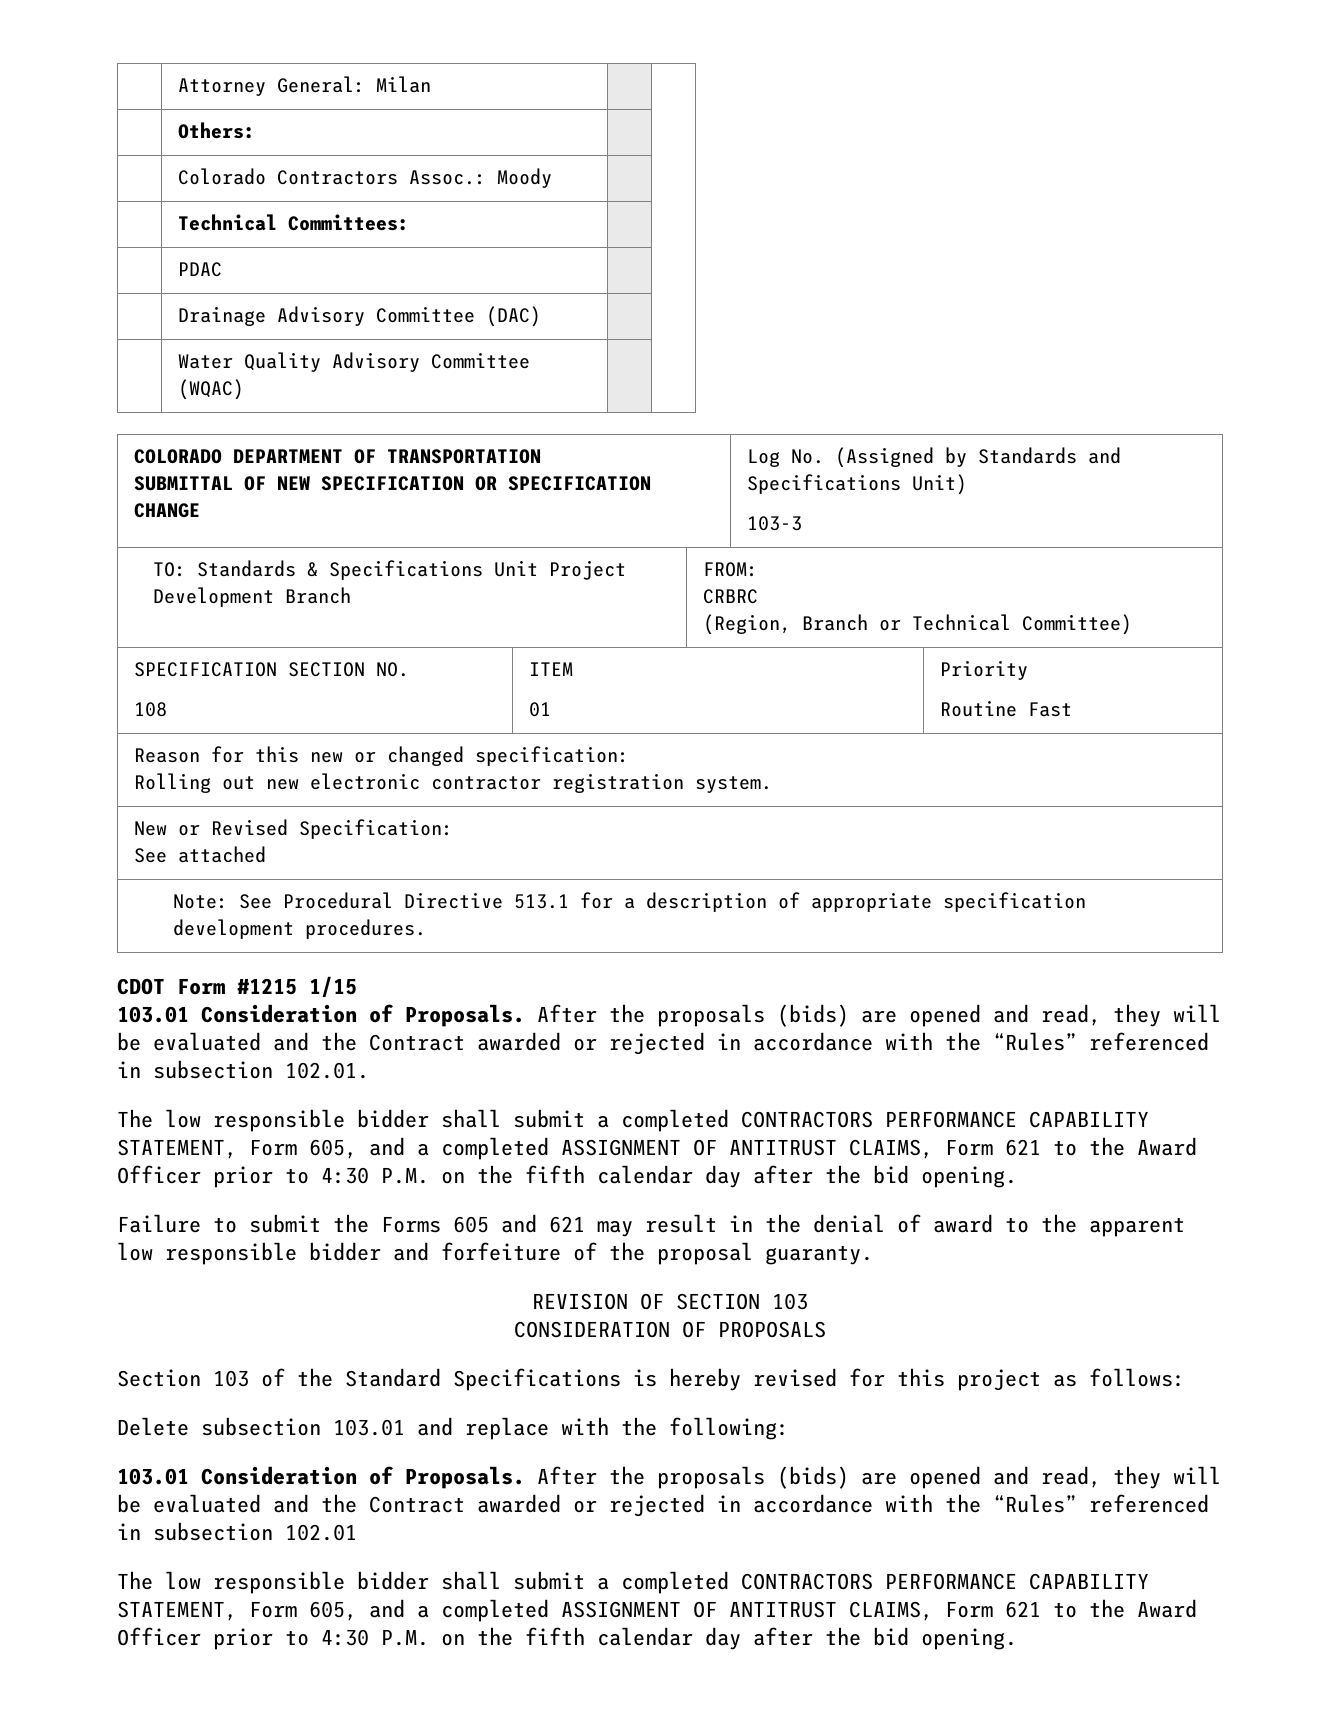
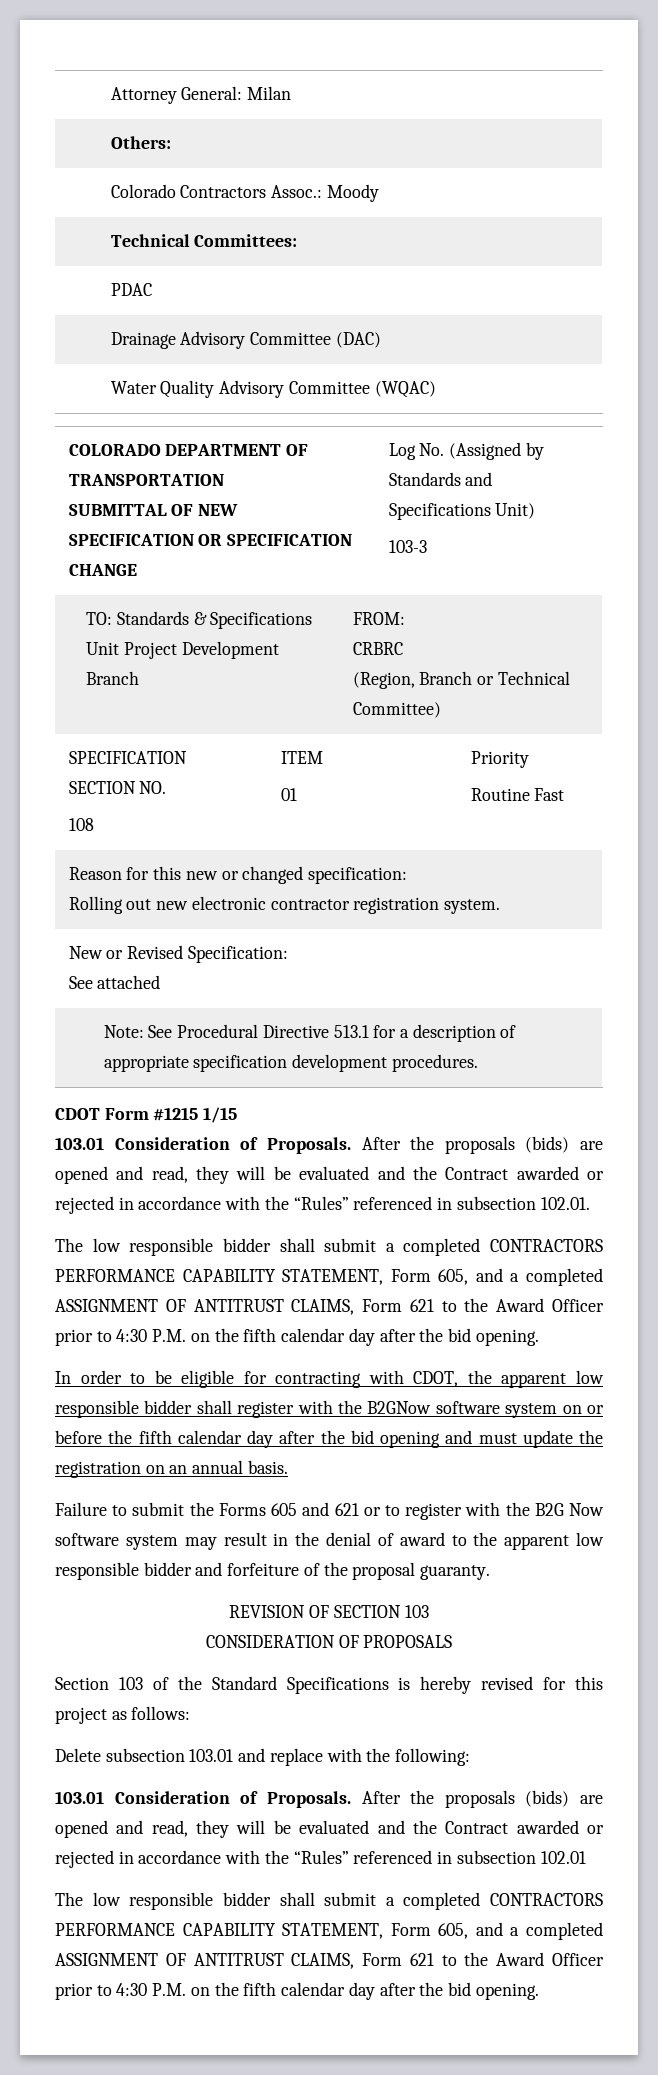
(1017, 1177) none -> [55,1370,604,1388] [55,1400,604,1418] [55,1430,603,1448] [55,1460,288,1478] // In order to be eligible for contracting with CDOT, the apparent low responsible bidder shall register with the B2GNow software system on or before the fifth calendar day after the bid opening and must update the registration on an annual basis.
(585, 1224) none -> [363,1502,605,1520] [55,1533,178,1550] or to register with the B2G Now software system

